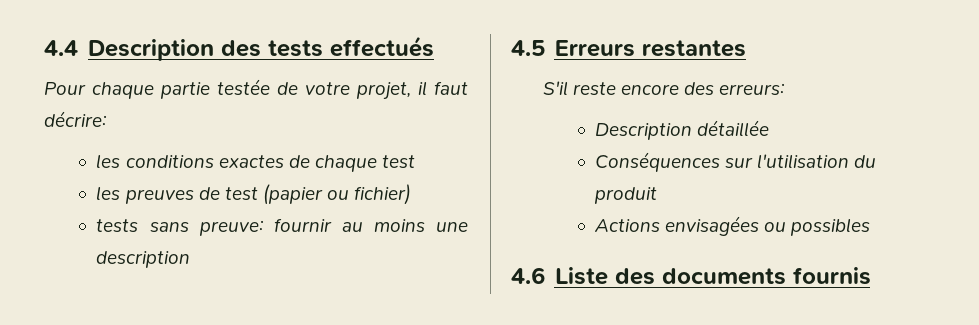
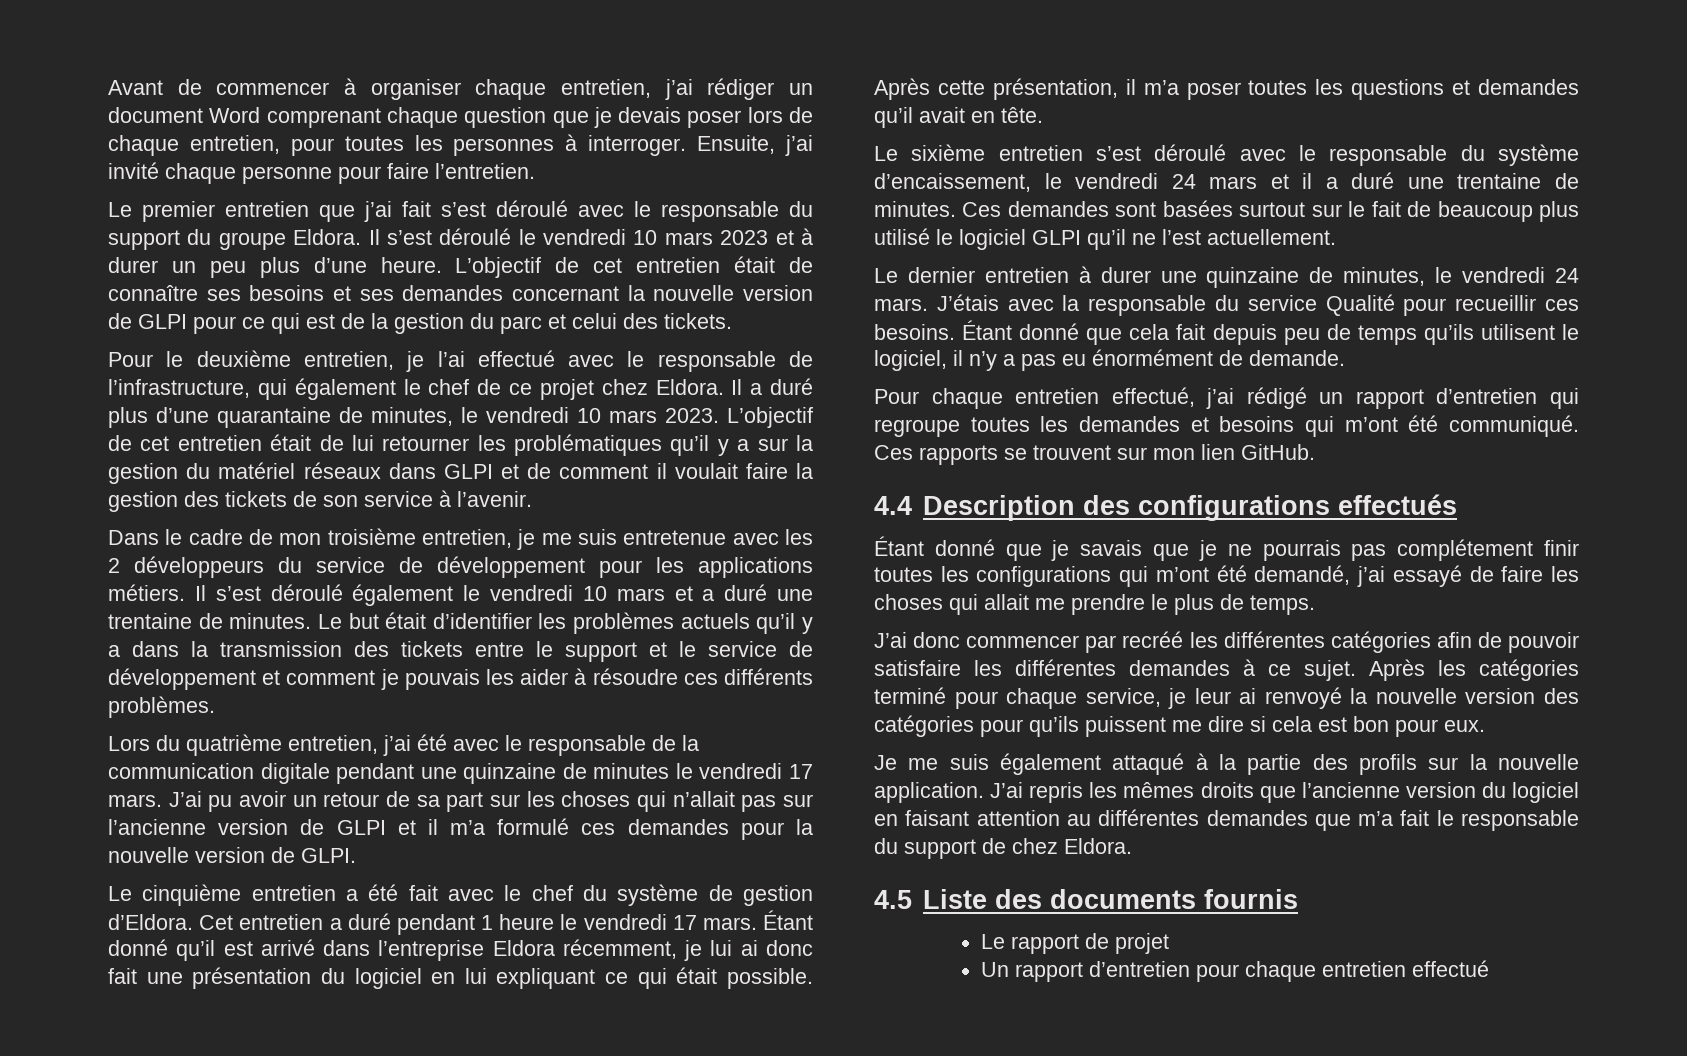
(44, 48) none -> [108,78,813,100] [108,107,813,128] [108,134,814,156] [108,162,535,184] [108,200,813,222] [108,228,813,250] [108,256,813,278] [108,285,813,301] [108,313,732,334] [108,350,813,372] [108,378,813,400] [108,407,813,428] [108,434,813,456] [108,462,813,484] [108,490,532,512] [108,528,814,550] [108,556,813,578] [108,584,814,606] [108,612,813,634] [108,641,813,662] [108,668,813,690] [108,696,215,718] [108,734,699,756] [108,763,813,784] [108,791,813,812] [108,818,813,840] [108,847,356,863] [108,884,813,906] [108,910,813,935] [108,939,813,961] [108,967,813,989] [874,78,1579,100] [874,107,1043,128] [874,144,1579,166] [874,172,1579,192] [874,200,1579,222] [874,228,1336,250] [874,266,1579,288] [874,294,1579,316] [874,320,1579,345] [874,349,1345,371] [874,387,1579,409] [874,415,1579,437] [874,444,1315,465] Avant de commencer à organiser chaque entretien, j’ai rédiger un document Word comprenant chaque question que je devais poser lors de chaque entretien, pour toutes les personnes à interroger. Ensuite, j’ai invité chaque personne pour faire l’entretien. // Le premier entretien que j’ai fait s’est déroulé avec le responsable du support du groupe Eldora. Il s’est déroulé le vendredi 10 mars 2023 et à durer un peu plus d’une heure. L’objectif de cet entretien était de connaître ses besoins et ses demandes concernant la nouvelle version de GLPI pour ce qui est de la gestion du parc et celui des tickets. // Pour le deuxième entretien, je l’ai effectué avec le responsable de l’infrastructure, qui également le chef de ce projet chez Eldora. Il a duré plus d’une quarantaine de minutes, le vendredi 10 mars 2023. L’objectif de cet entretien était de lui retourner les problématiques qu’il y a sur la gestion du matériel réseaux dans GLPI et de comment il voulait faire la gestion des tickets de son service à l’avenir. // Dans le cadre de mon troisième entretien, je me suis entretenue avec les 2 développeurs du service de développement pour les applications métiers. Il s’est déroulé également le vendredi 10 mars et a duré une trentaine de minutes. Le but était d’identifier les problèmes actuels qu’il y a dans la transmission des tickets entre le support et le service de développement et comment je pouvais les aider à résoudre ces différents problèmes. // Lors du quatrième entretien, j’ai été avec le responsable de la communication digitale pendant une quinzaine de minutes le vendredi 17 mars. J’ai pu avoir un retour de sa part sur les choses qui n’allait pas sur l’ancienne version de GLPI et il m’a formulé ces demandes pour la nouvelle version de GLPI. // Le cinquième entretien a été fait avec le chef du système de gestion d’Eldora. Cet entretien a duré pendant 1 heure le vendredi 17 mars. Étant donné qu’il est arrivé dans l’entreprise Eldora récemment, je lui ai donc fait une présentation du logiciel en lui expliquant ce qui était possible. Après cette présentation, il m’a poser toutes les questions et demandes qu’il avait en tête. // Le sixième entretien s’est déroulé avec le responsable du système d’encaissement, le vendredi 24 mars et il a duré une trentaine de minutes. Ces demandes sont basées surtout sur le fait de beaucoup plus utilisé le logiciel GLPI qu’il ne l’est actuellement. // Le dernier entretien à durer une quinzaine de minutes, le vendredi 24 mars. J’étais avec la responsable du service Qualité pour recueillir ces besoins. Étant donné que cela fait depuis peu de temps qu’ils utilisent le logiciel, il n’y a pas eu énormément de demande. // Pour chaque entretien effectué, j’ai rédigé un rapport d’entretien qui regroupe toutes les demandes et besoins qui m’ont été communiqué. Ces rapports se trouvent sur mon lien GitHub. //
[267,40,323,57] tests -> [1137,495,1330,521] configurations
[44,79,468,100] [44,111,107,127] [96,154,416,172] [96,184,412,205] [96,218,468,236] [96,251,191,268] [511,40,746,57] [542,81,786,96] [594,120,770,140] [594,152,877,172] [593,187,657,204] [593,216,871,236] [511,267,871,285] Pour chaque partie testée de votre projet, il faut décrire: // les conditions exactes de chaque test // les preuves de test (papier ou fichier) // tests sans preuve: fournir au moins une description // 4.5 Erreurs restantes // S'il reste encore des erreurs: // Description détaillée // Conséquences sur l'utilisation du produit // Actions envisagées ou possibles // 4.6 Liste des documents fournis -> [874,536,1579,561] [874,565,1579,587] [874,594,1315,615] [874,631,1579,653] [874,659,1579,681] [874,687,1579,709] [874,715,1485,737] [874,753,1579,775] [874,782,1579,803] [874,809,1579,831] [874,838,1132,859] [874,889,1298,909] [981,933,1170,954] [981,960,1490,982] Étant donné que je savais que je ne pourrais pas complétement finir toutes les configurations qui m’ont été demandé, j’ai essayé de faire les choses qui allait me prendre le plus de temps. // J’ai donc commencer par recréé les différentes catégories afin de pouvoir satisfaire les différentes demandes à ce sujet. Après les catégories terminé pour chaque service, je leur ai renvoyé la nouvelle version des catégories pour qu’ils puissent me dire si cela est bon pour eux. // Je me suis également attaqué à la partie des profils sur la nouvelle application. J’ai repris les mêmes droits que l’ancienne version du logiciel en faisant attention au différentes demandes que m’a fait le responsable du support de chez Eldora. // 4.5 Liste des documents fournis // Le rapport de projet // Un rapport d’entretien pour chaque entretien effectué

